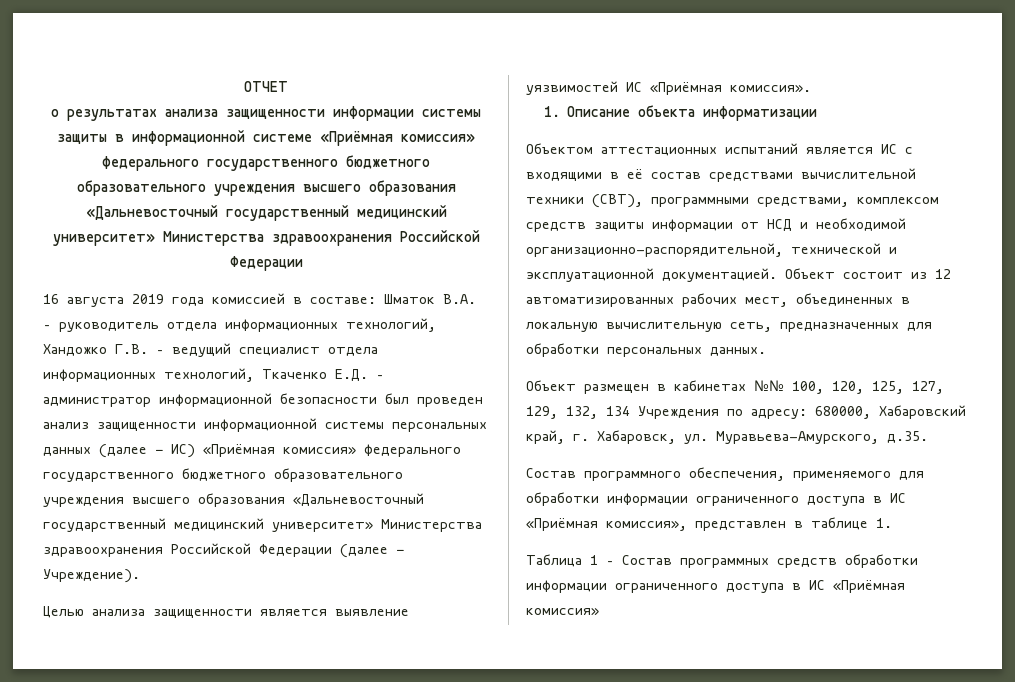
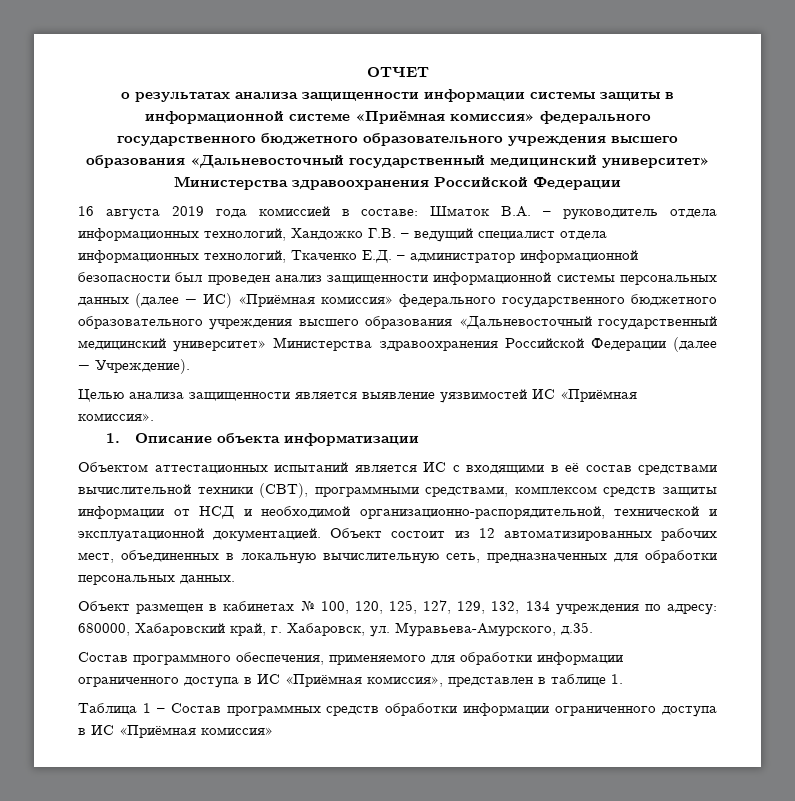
[754,380,784,391] №№ -> [300,601,315,611] №
[638,406,719,419] Учреждения -> [555,604,639,615] учреждения

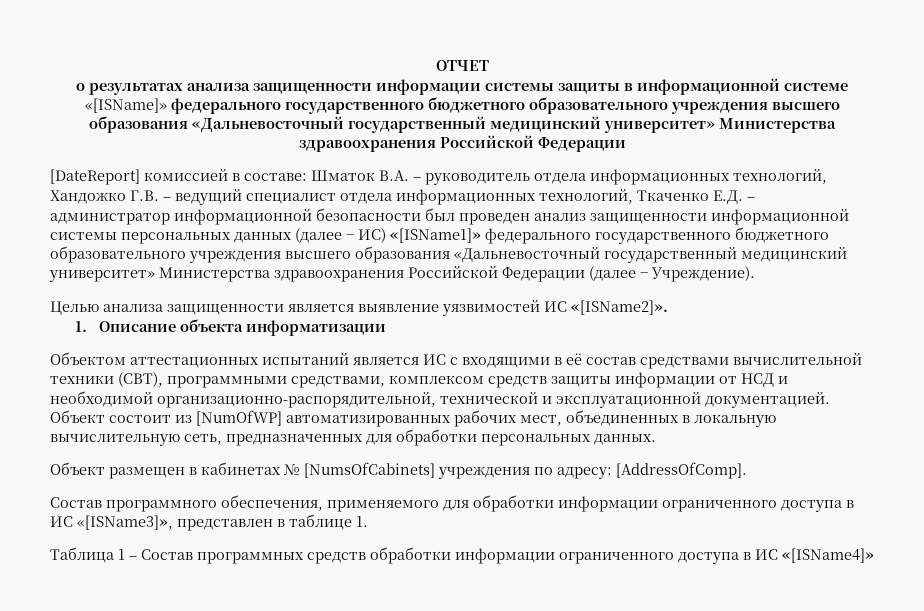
[354,111,535,124] «Приёмная комиссия» -> [84,98,167,113] «[ISName]»
[78,206,247,220] 16 августа 2019 года -> [50,169,140,185] [DateReport]
[238,294,393,307] «Приёмная комиссия» -> [390,228,481,243] «[ISName1]»
[560,389,637,402] [78,413,154,421] «Приёмная комиссия». -> [571,300,668,315] «[ISName2]».
[478,528,495,538] 12 -> [196,410,282,426] [NumOfWP]
[320,600,717,615] [78,622,593,637] 100, 120, 125, 127, 129, 132, 134 учреждения по адресу: 680000, Хабаровский край, г. Хабаровск, ул. Муравьева-Амурского, д.35. -> [304,462,747,479] [NumsOfCabinets] учреждения по адресу: [AddressOfComp].
[285,674,443,687] «Приёмная комиссия», -> [77,515,173,530] «[ISName3]»,
[119,725,273,738] «Приёмная комиссия» -> [782,548,874,563] «[ISName4]»

